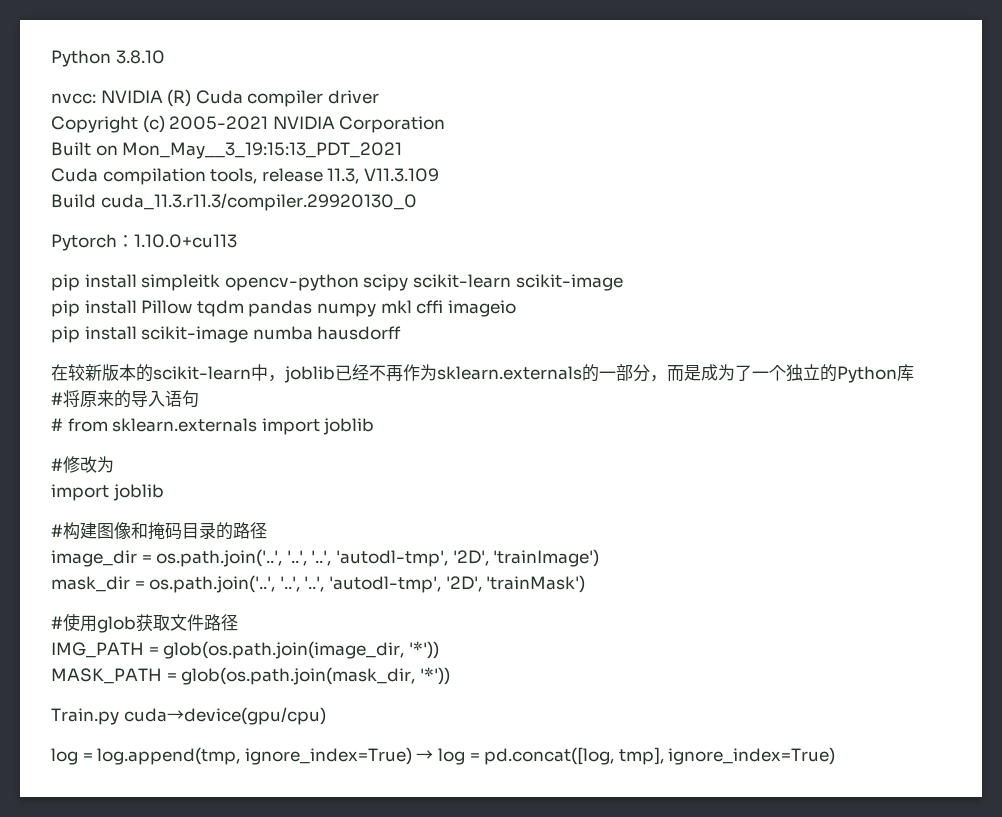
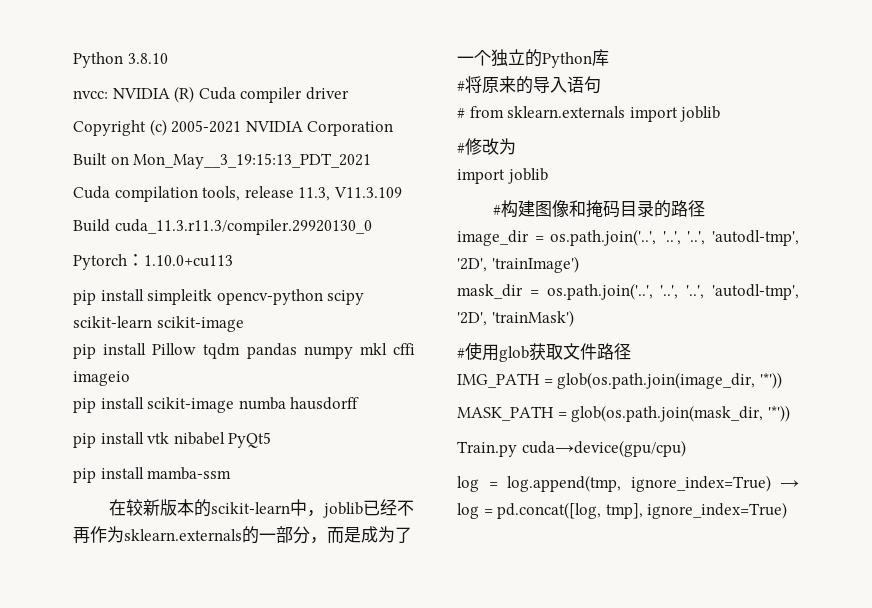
(402, 333) none -> [73,432,272,448] [73,467,232,483] // pip install vtk nibabel PyQt5 // pip install mamba-ssm

